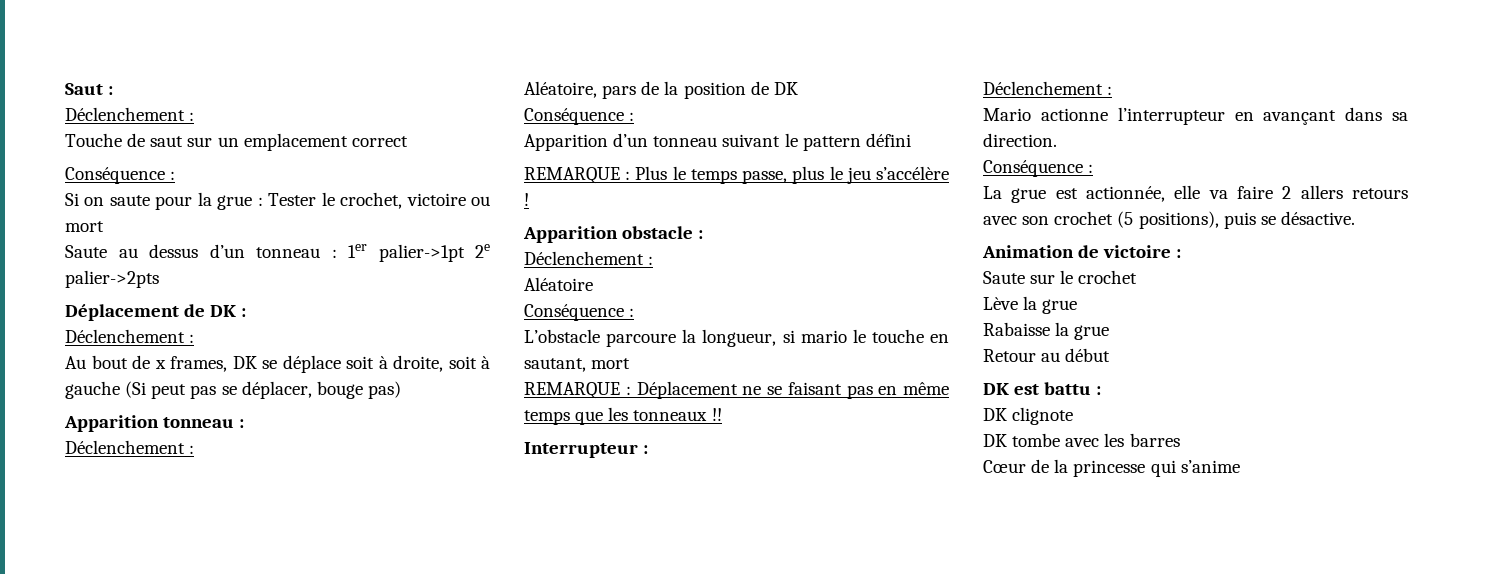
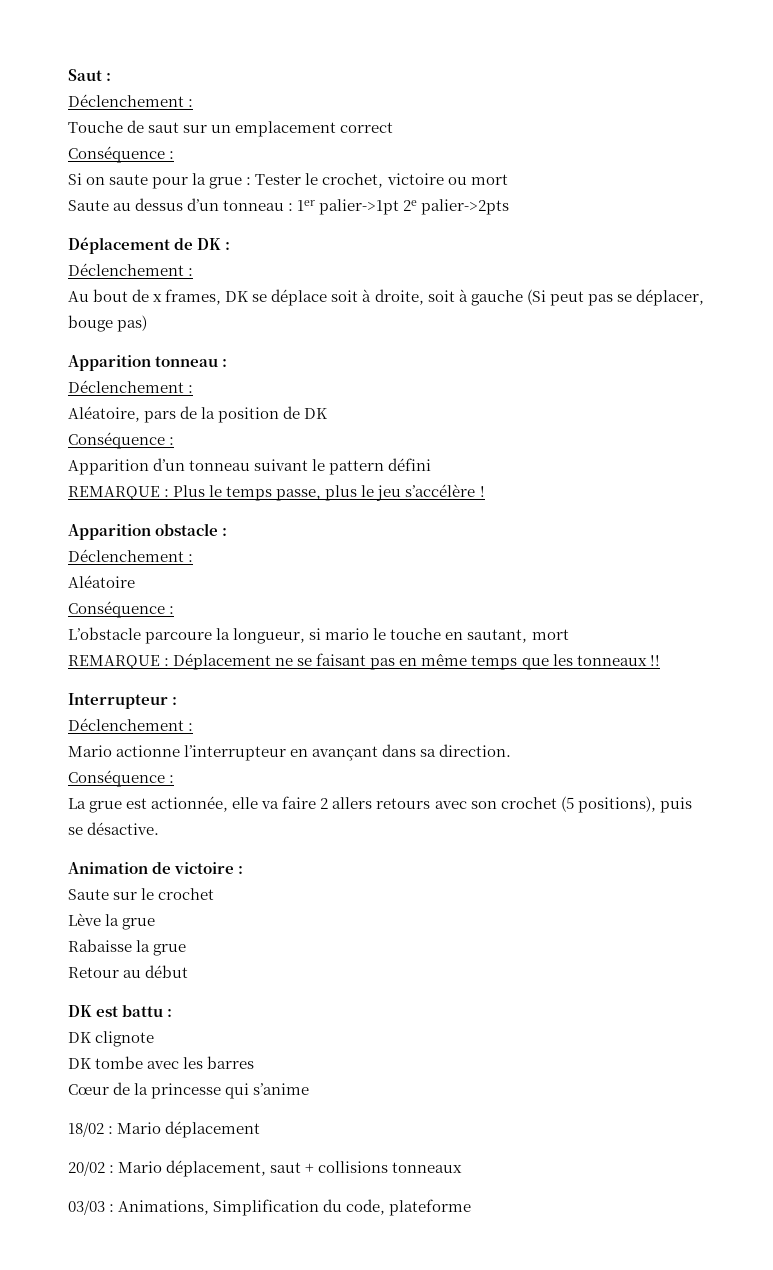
(1240, 466) none -> [68,1121,261,1138] [68,1160,463,1177] [68,1199,472,1216] // 18/02 : Mario déplacement // 20/02 : Mario déplacement, saut + collisions tonneaux // 03/03 : Animations, Simplification du code, plateforme

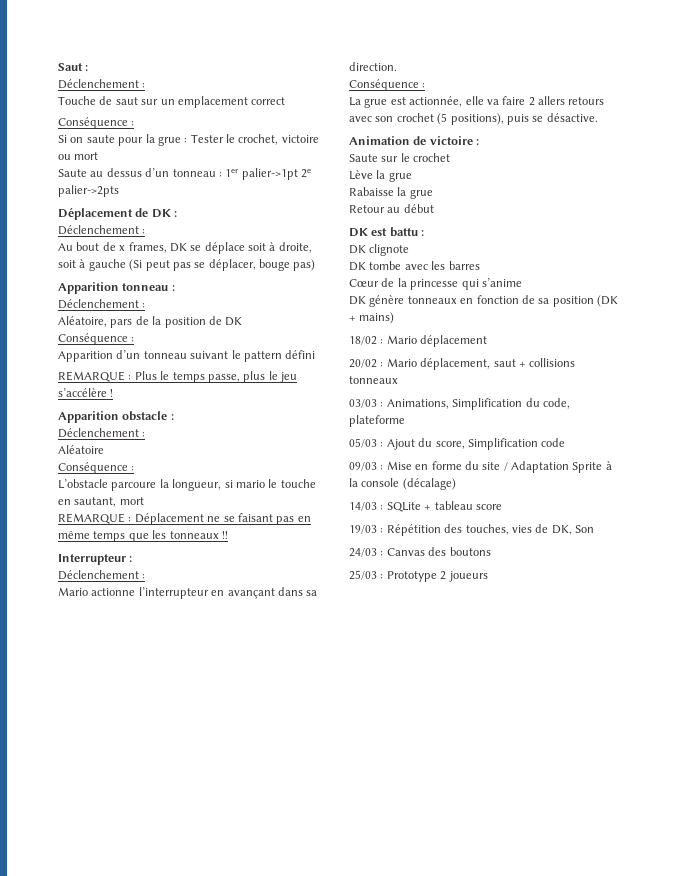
(310, 1089) none -> [349,295,618,307] [349,312,395,324] // DK génère tonneaux en fonction de sa position (DK + mains)
(472, 1207) none -> [349,438,566,450] [349,461,612,473] [349,478,456,490] [349,501,502,512] [349,524,594,536] [349,547,491,557] [349,570,488,582] // 05/03 : Ajout du score, Simplification code // 09/03 : Mise en forme du site / Adaptation Sprite à la console (décalage) // 14/03 : SQLite + tableau score // 19/03 : Répétition des touches, vies de DK, Son // 24/03 : Canvas des boutons // 25/03 : Prototype 2 joueurs

